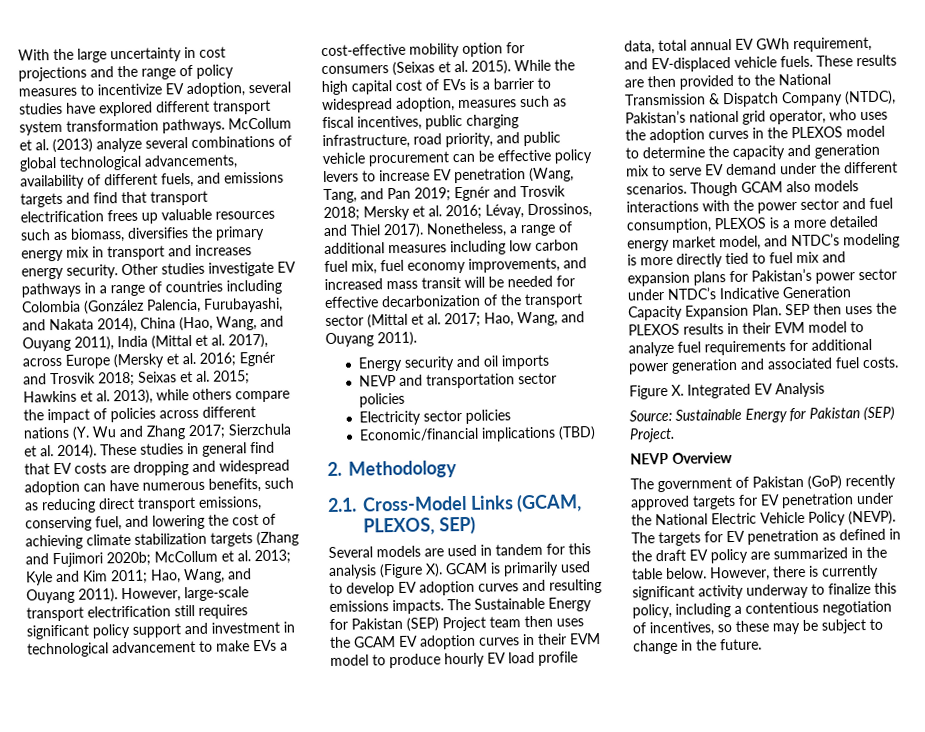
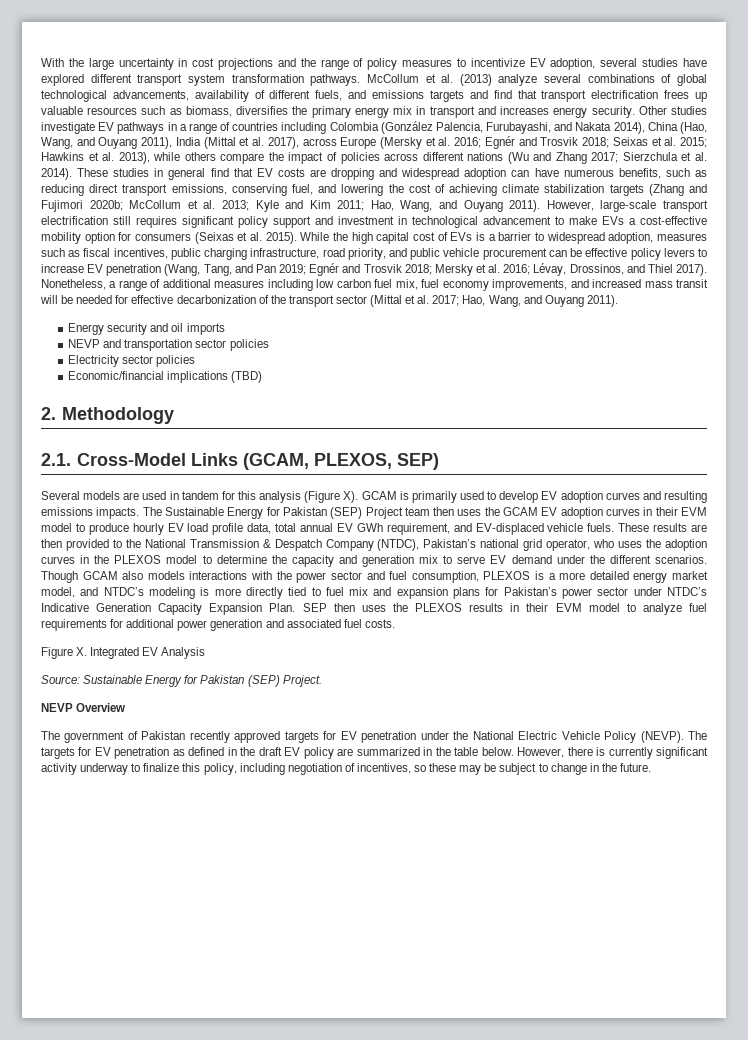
[72,426,117,441] (Y. Wu -> [507,152,529,164] (Wu
[722,92,779,108] Dispatch -> [274,539,322,551] Despatch
[807,475,842,490] (GoP) -> (186, 735) none
[734,601,819,614] a contentious -> (285, 769) none

